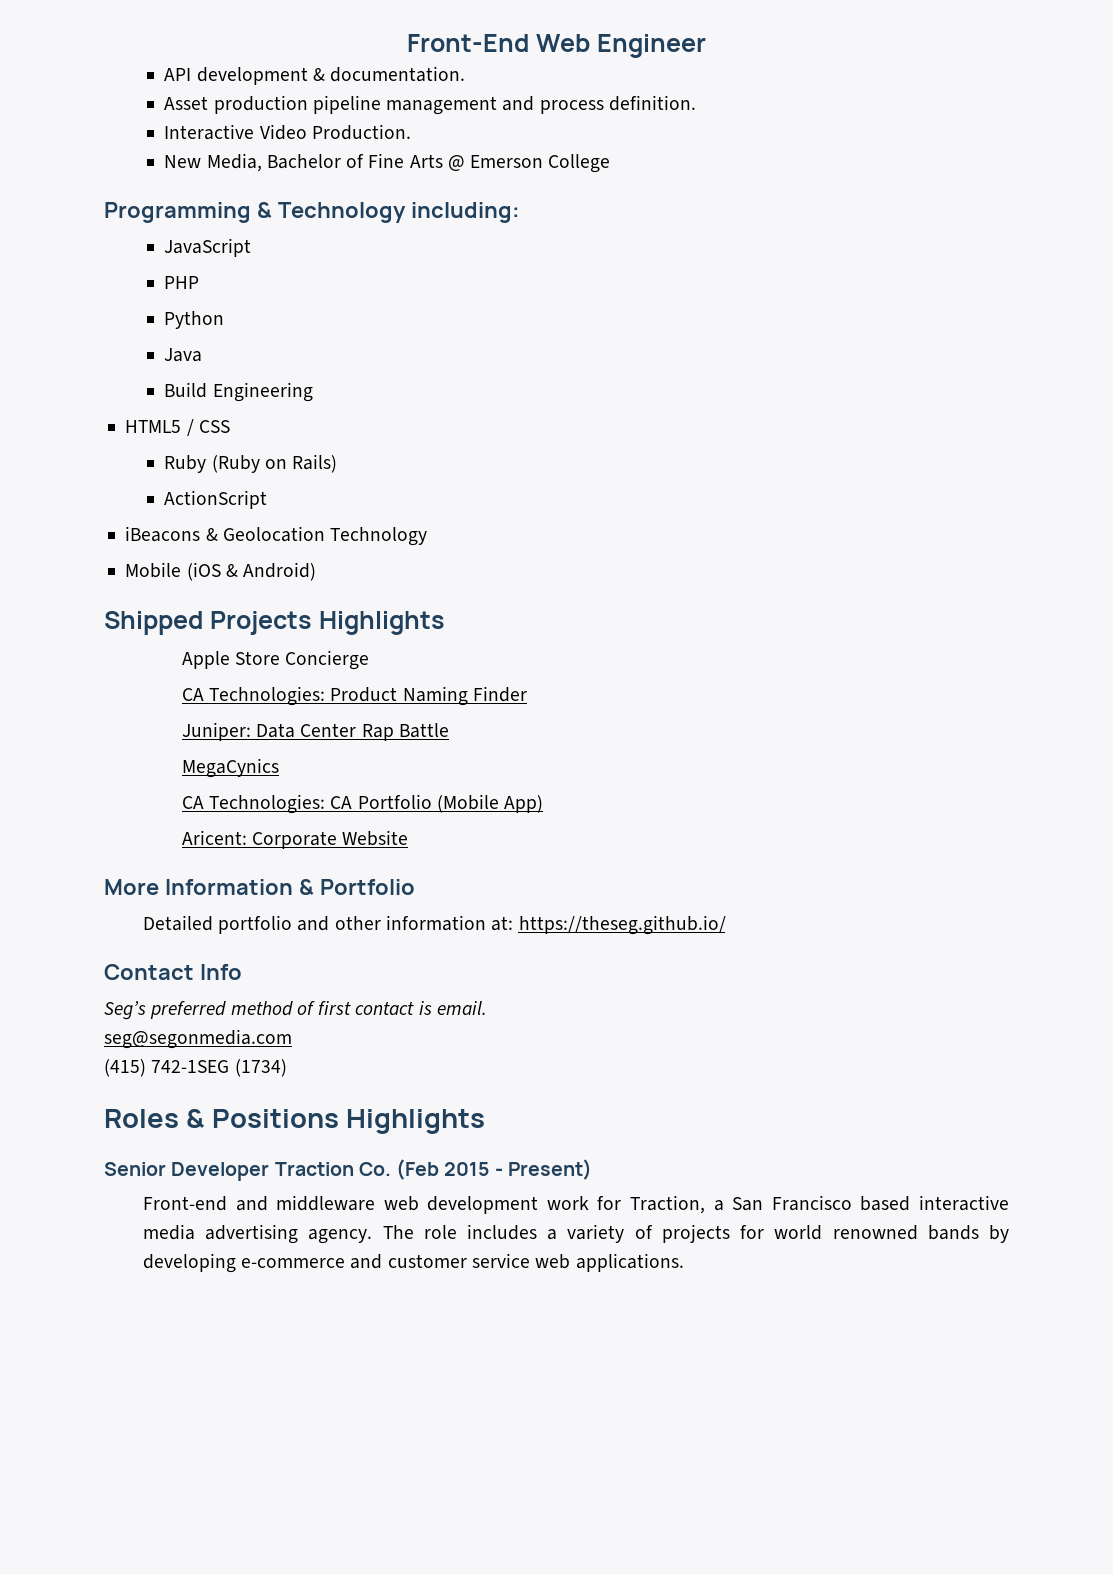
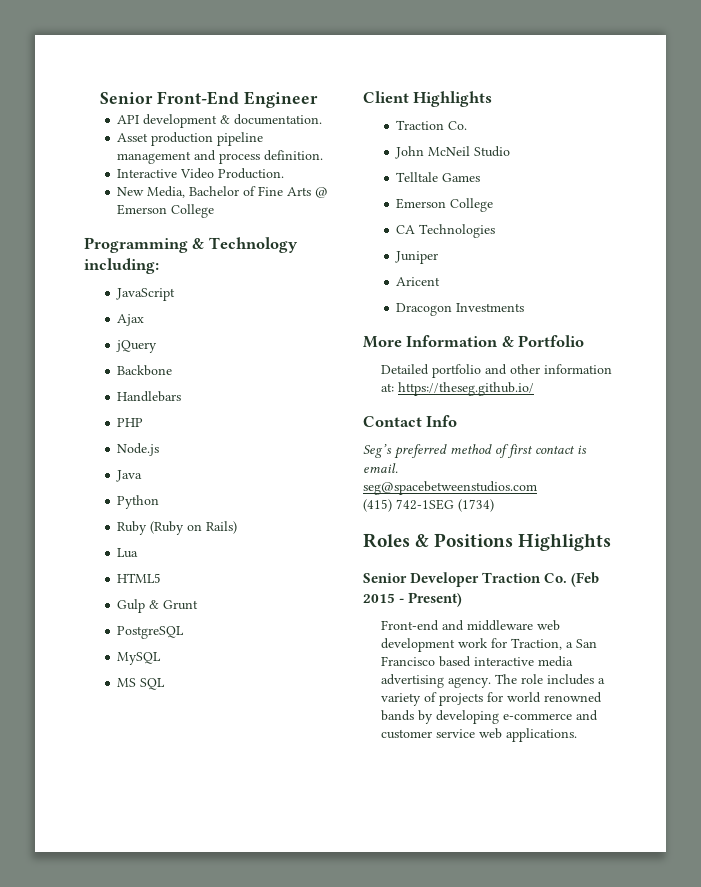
[407,34,590,52] Front-End Web -> [100,91,239,105] Senior Front-End
(252, 247) none -> [117,314,145,326] [116,340,158,353] [117,365,173,376] [117,391,182,402] // Ajax // jQuery // Backbone // Handlebars
[164,311,225,329] Python -> [117,443,160,456] Node.js
[164,382,313,402] [125,419,230,436] Build Engineering // HTML5 / CSS -> [117,495,160,509] Python
[164,490,268,509] [125,526,428,546] [125,562,317,581] [104,611,445,635] [181,650,370,670] [181,686,527,706] [181,722,449,741] [181,758,279,778] [181,794,544,814] [181,830,409,849] ActionScript // iBeacons & Geolocation Technology // Mobile (iOS & Android) // Shipped Projects Highlights // Apple Store Concierge // CA Technologies: Product Naming Finder // Juniper: Data Center Rap Battle // MegaCynics // CA Technologies: CA Portfolio (Mobile App) // Aricent: Corporate Website -> [117,548,139,558] [117,573,162,583] [117,599,199,613] [117,626,185,639] [117,652,162,665] [117,678,166,690] [363,91,493,107] [396,120,468,130] [395,146,511,159] [396,172,481,182] [396,198,494,212] [396,224,496,238] [395,251,439,264] [396,277,441,286] [396,303,525,316] Lua // HTML5 // Gulp & Grunt // PostgreSQL // MySQL // MS SQL // Client Highlights // Traction Co. // John McNeil Studio // Telltale Games // Emerson College // CA Technologies // Juniper // Aricent // Dracogon Investments
[104,1029,292,1049] seg@segonmedia.com -> [363,481,537,495] seg@spacebetweenstudios.com

